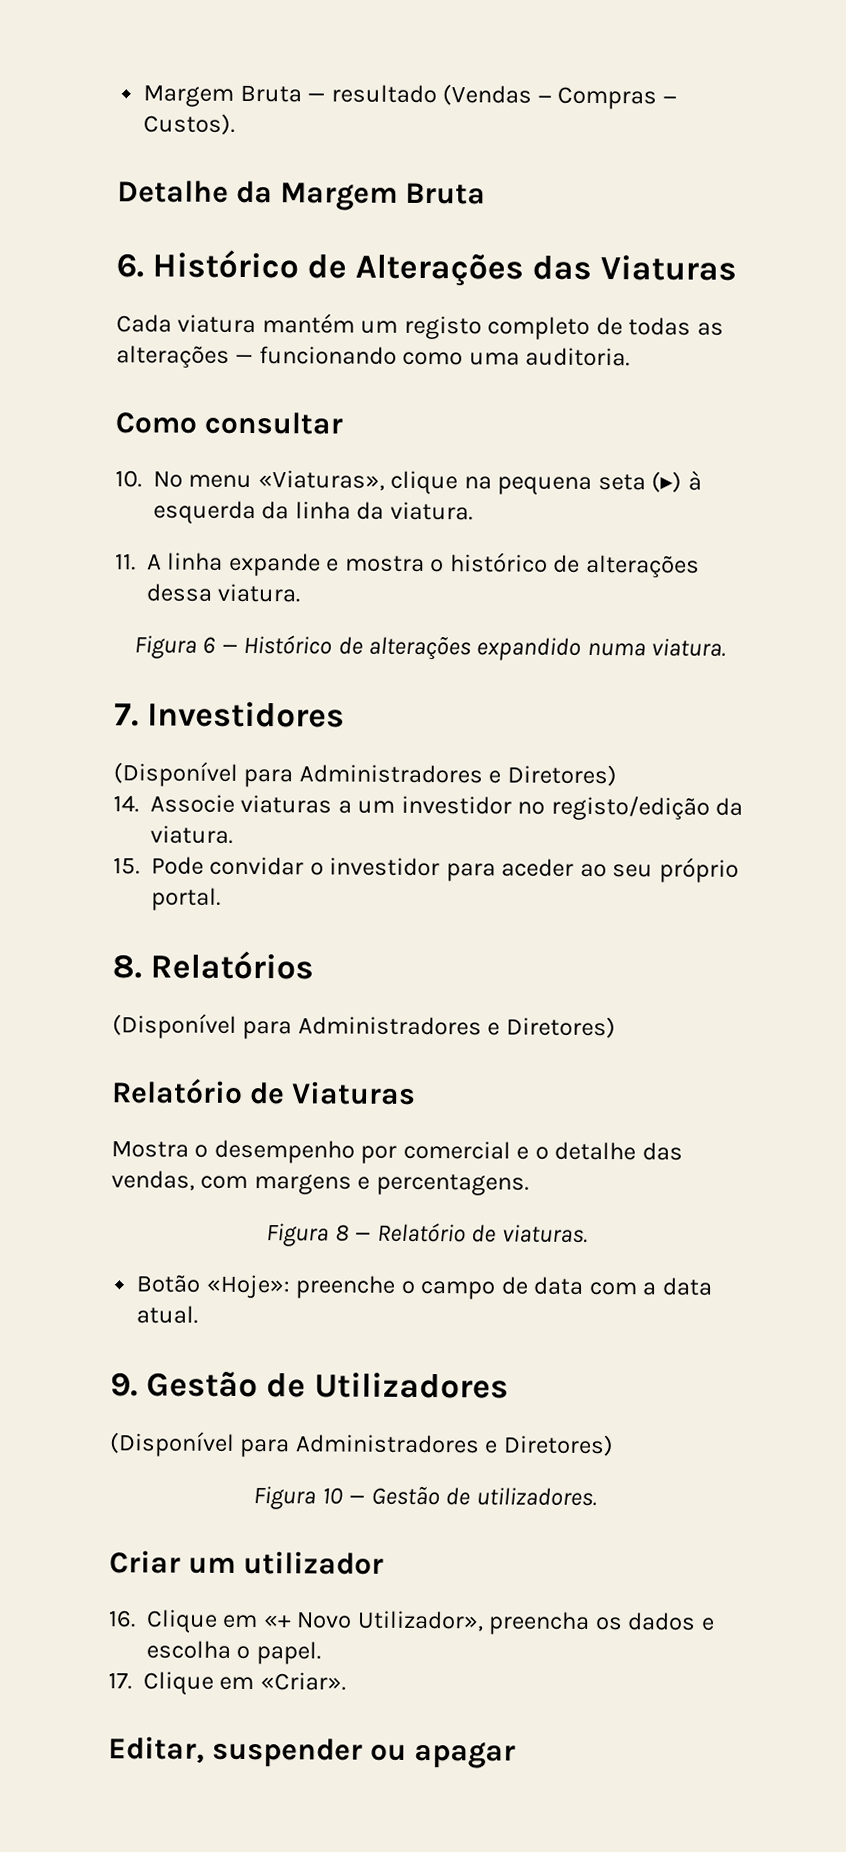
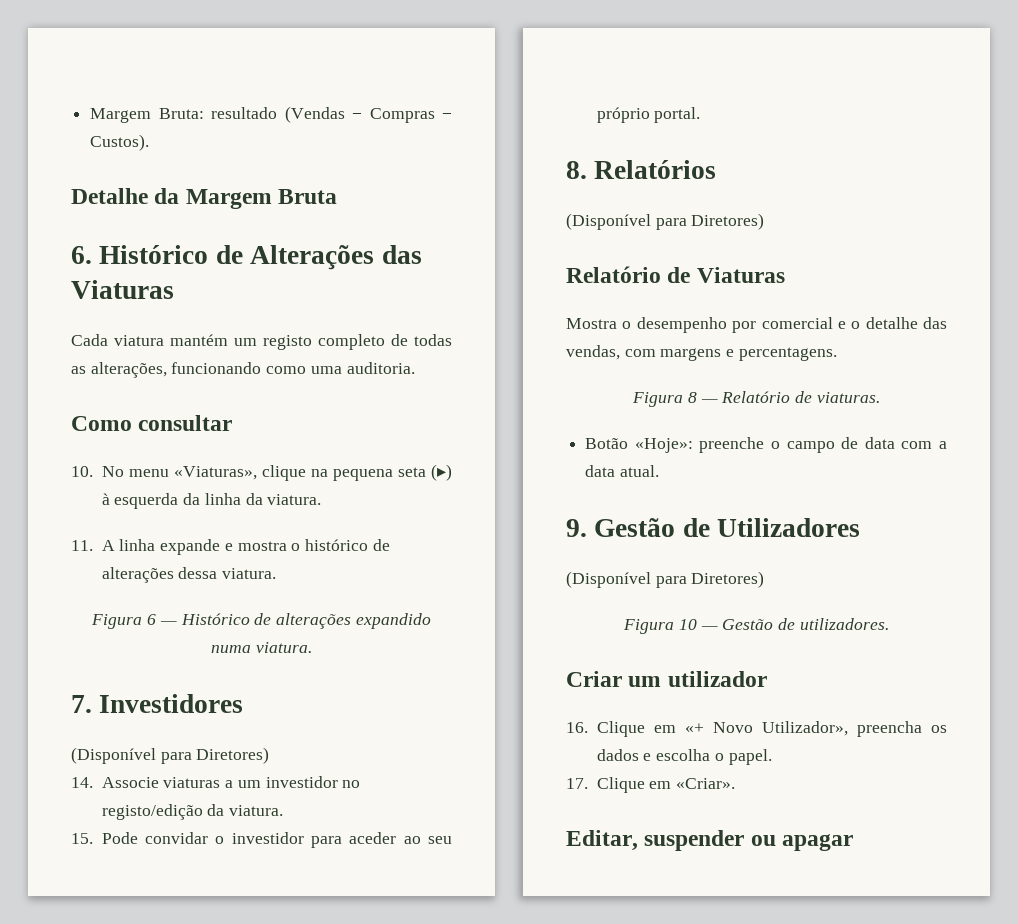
[143,84,326,107] Margem Bruta — -> [90,108,204,123] Margem Bruta:
[116,345,254,369] alterações — -> [90,362,167,378] alterações,
[298,764,502,784] Administradores e -> (192, 758) none
[297,1016,501,1036] Administradores e -> (687, 224) none
[294,1434,499,1454] Administradores e -> (687, 582) none

